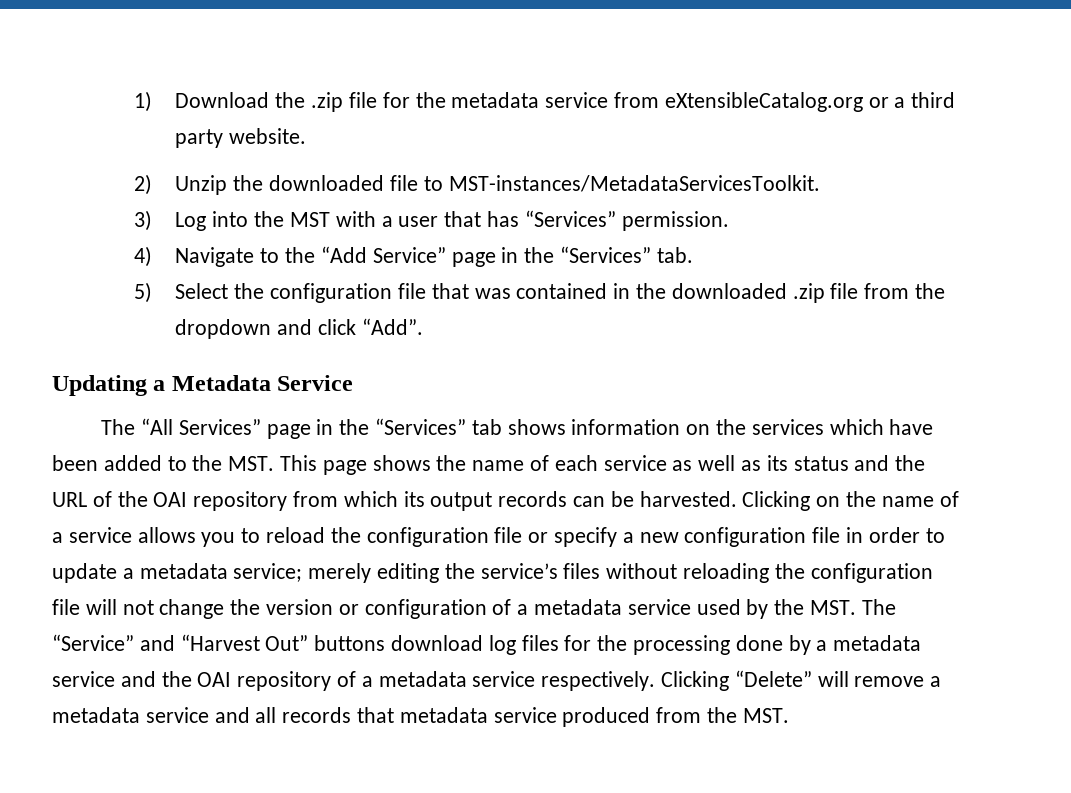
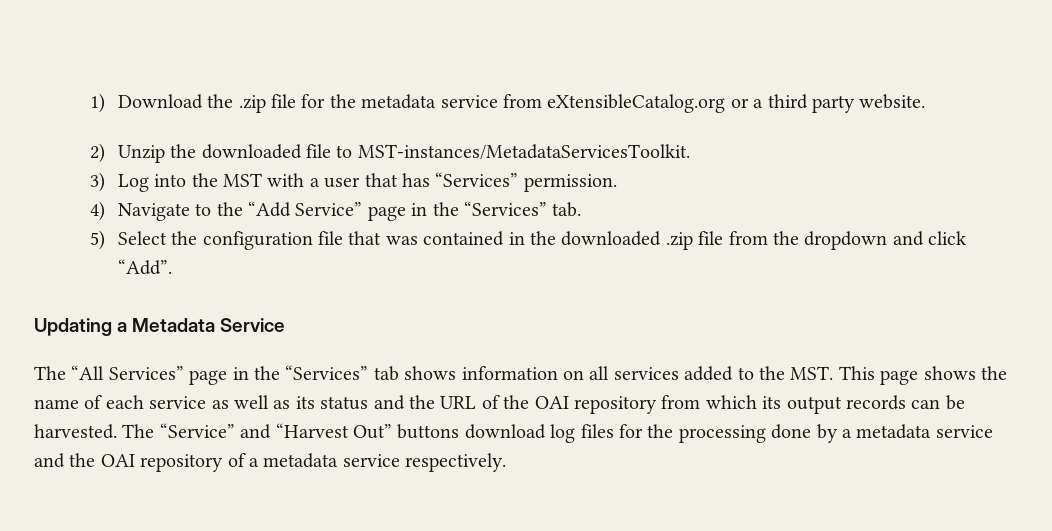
[716,419,934,435] [52,455,98,471] the services which have been -> [589,366,679,380] all services
[742,491,959,511] [52,527,945,547] [52,563,933,583] [52,599,857,619] Clicking on the name of a service allows you to reload the configuration file or specify a new configuration file in order to update a metadata service; merely editing the service’s files without reloading the configuration file will not change the version or configuration of a metadata service used by the MST. -> (117, 431) none
[661,670,942,691] [52,707,789,727] Clicking “Delete” will remove a metadata service and all records that metadata service produced from the MST. -> (507, 462) none

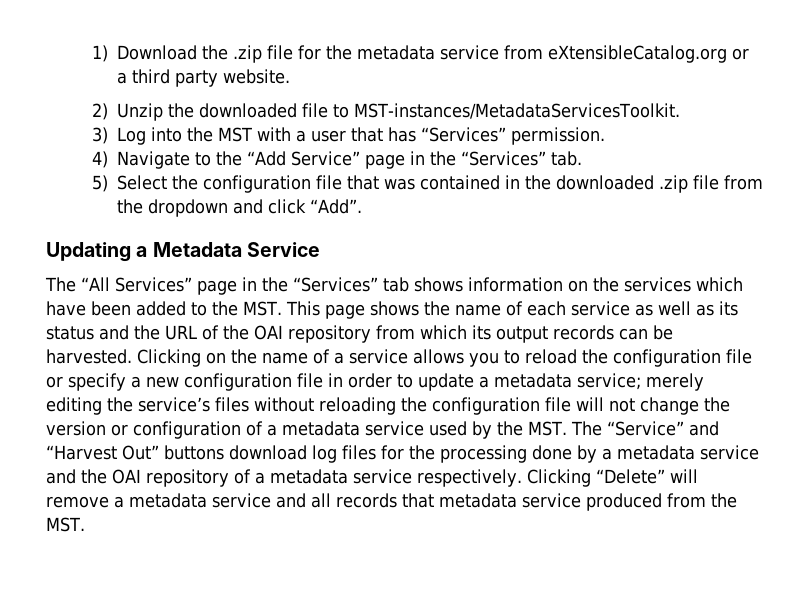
[589,366,679,380] all services -> [592,277,743,292] [46,301,131,316] the services which have been
(117, 431) none -> [137,349,752,367] [46,373,704,391] [46,397,730,415] [46,421,567,439] Clicking on the name of a service allows you to reload the configuration file or specify a new configuration file in order to update a metadata service; merely editing the service’s files without reloading the configuration file will not change the version or configuration of a metadata service used by the MST.
(507, 462) none -> [526,469,698,487] [46,493,737,511] [46,517,85,532] Clicking “Delete” will remove a metadata service and all records that metadata service produced from the MST.

